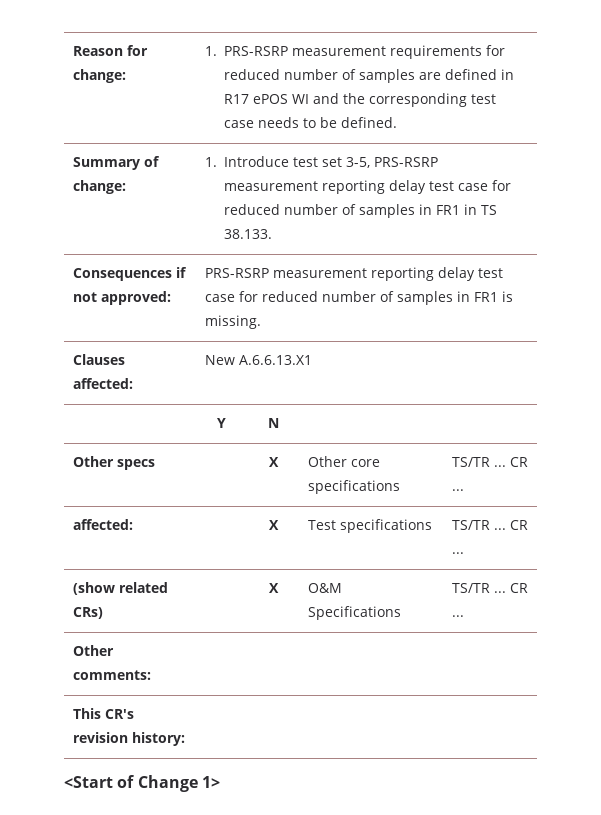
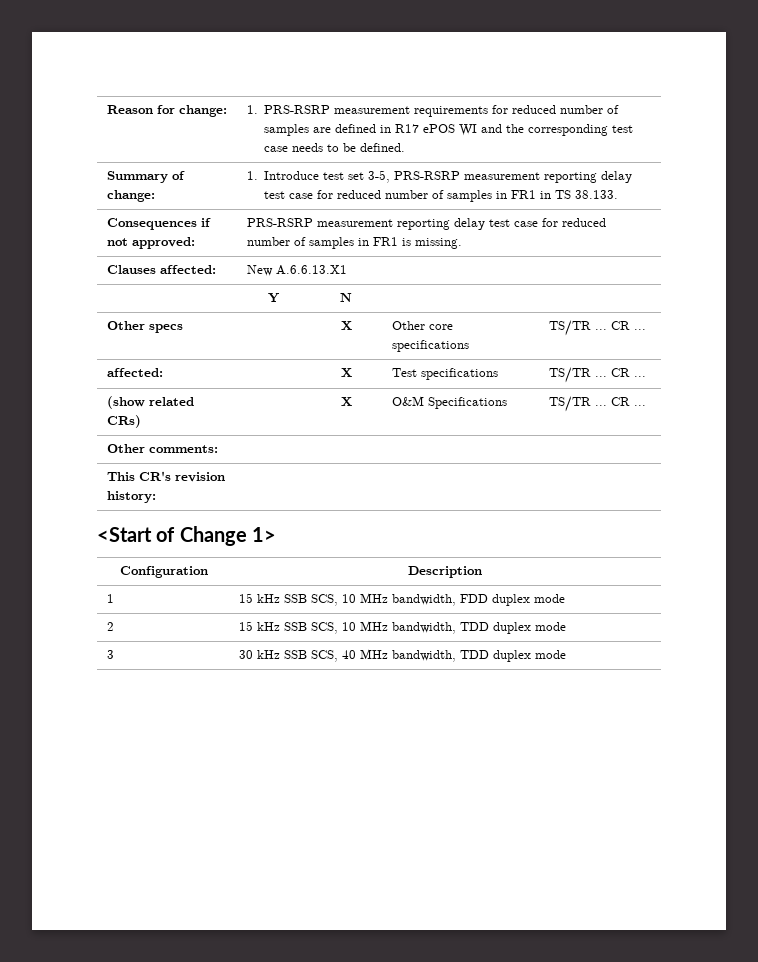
(220, 782) none -> [119,566,208,578] [408,566,483,578] [106,594,114,603] [238,593,565,606] [106,622,114,631] [238,621,566,634] [106,650,114,659] [238,649,566,662] // Configuration | Description // 1 | 15 kHz SSB SCS, 10 MHz bandwidth, FDD duplex mode // 2 | 15 kHz SSB SCS, 10 MHz bandwidth, TDD duplex mode // 3 | 30 kHz SSB SCS, 40 MHz bandwidth, TDD duplex mode

